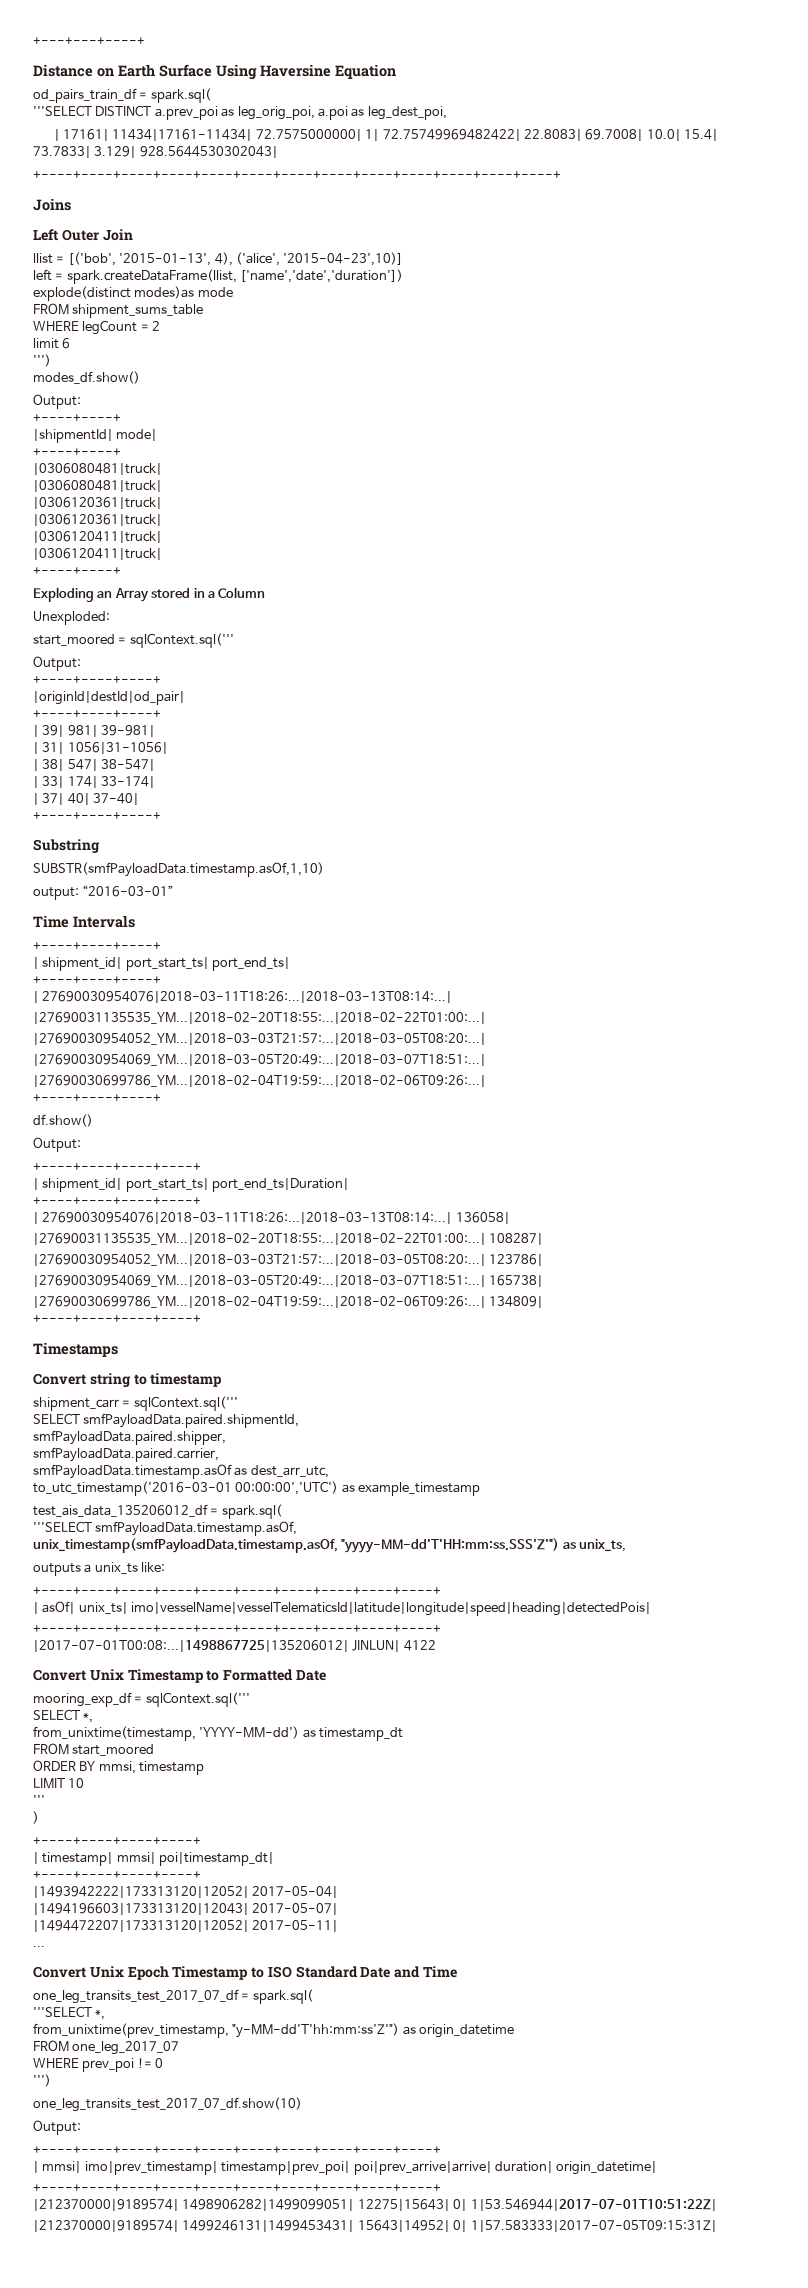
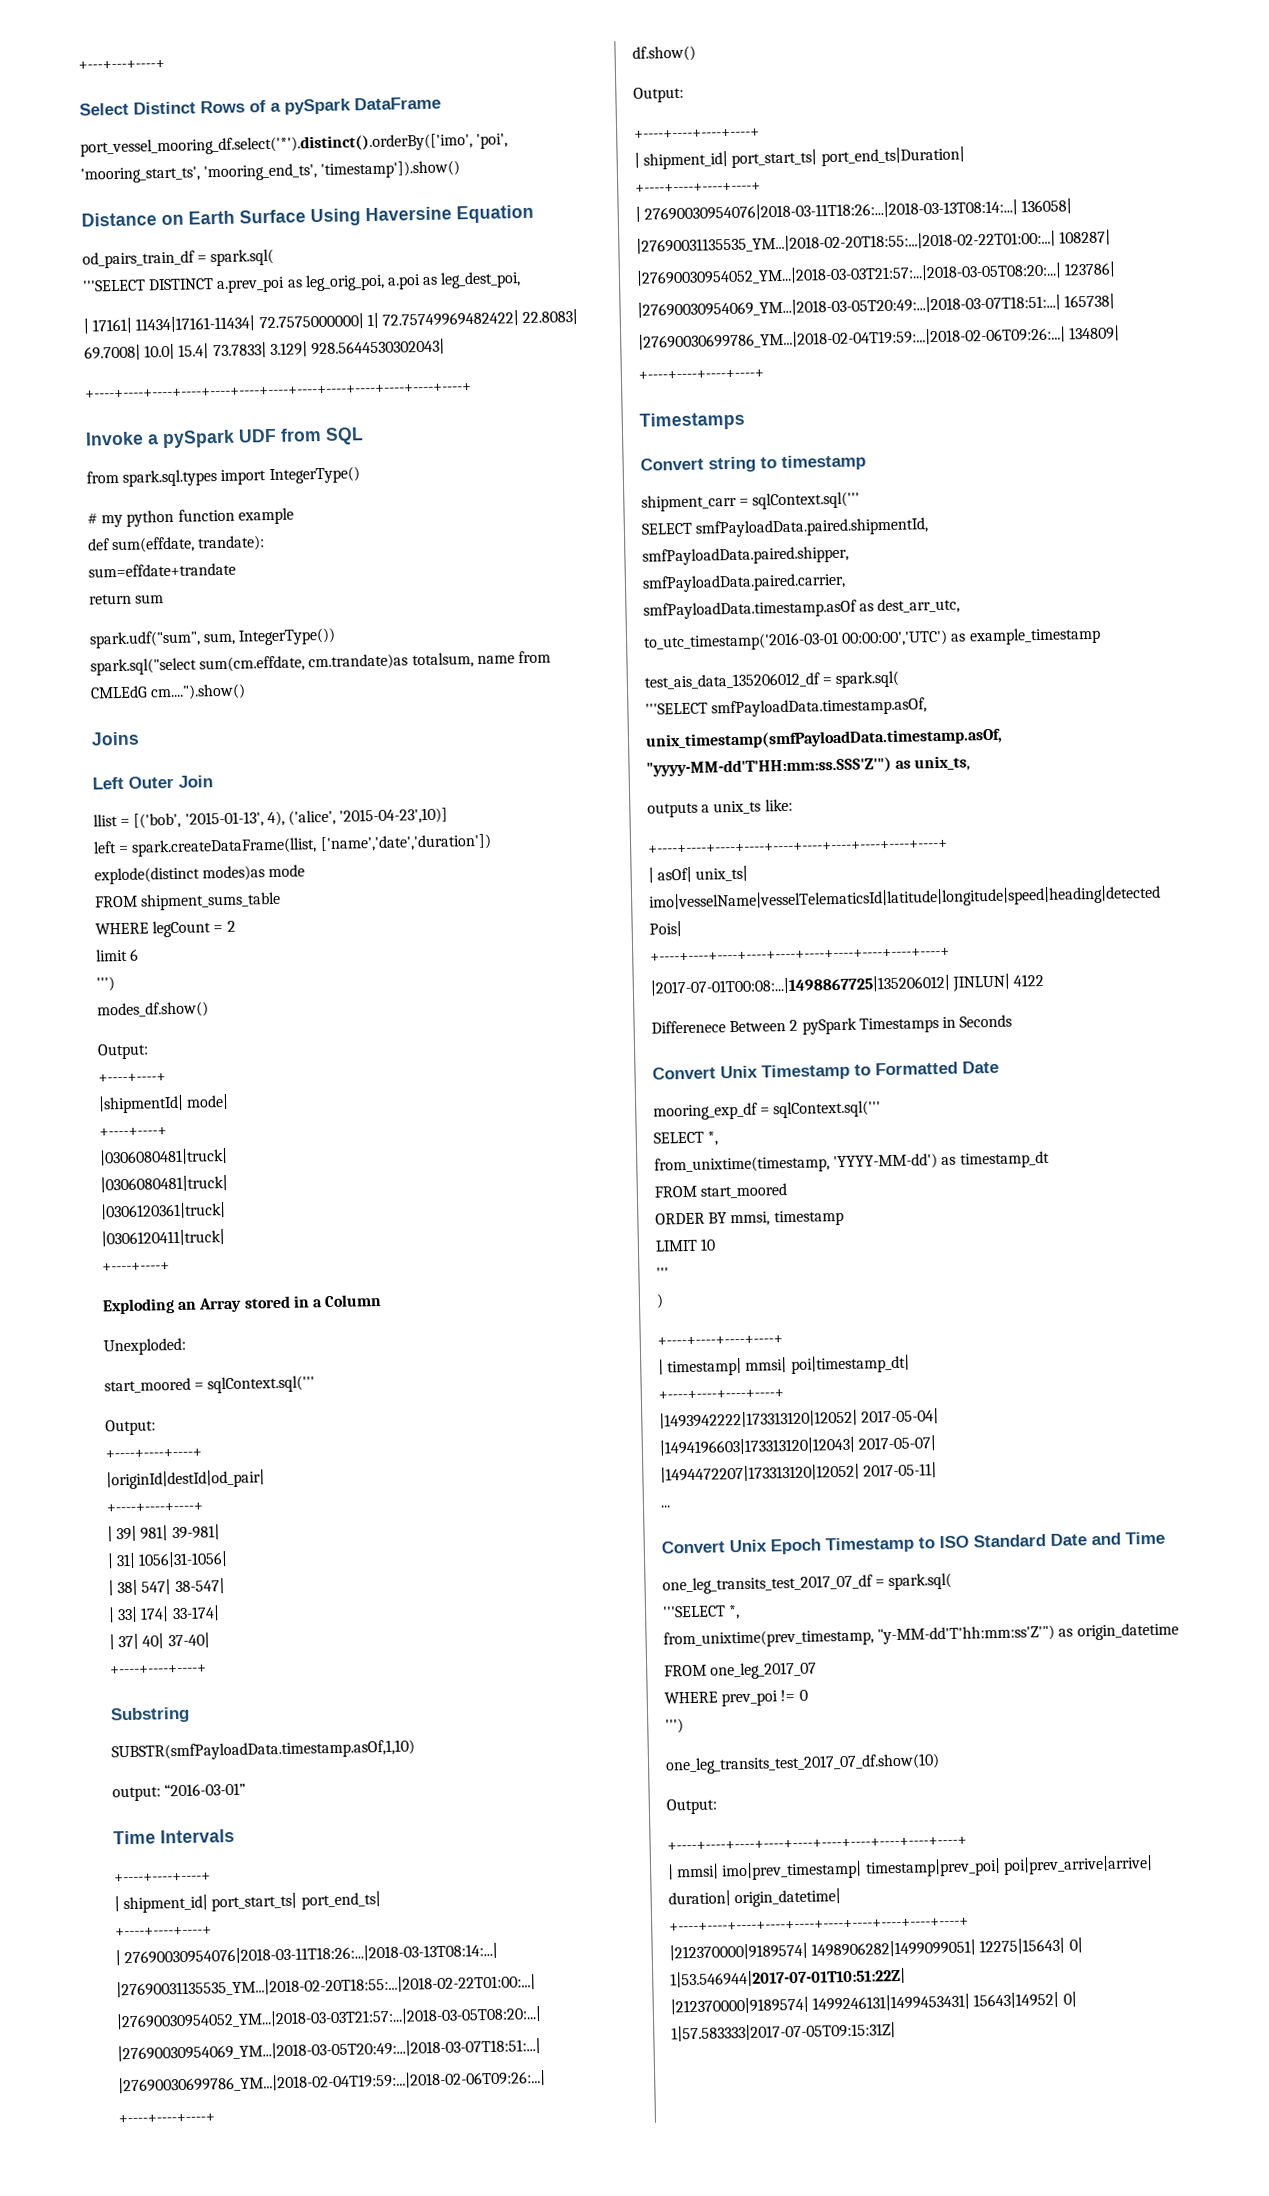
(145, 41) none -> [79,96,441,116] [80,132,509,157] [80,160,461,184] // Select Distinct Rows of a pySpark DataFrame // port_vessel_mooring_df.select('*').distinct().orderBy(['imo', 'poi', 'mooring_start_ts', 'mooring_end_ts', 'timestamp']).show()
(561, 175) none -> [85,427,364,449] [86,466,360,487] [87,507,294,528] [87,535,266,554] [88,562,236,578] [89,593,165,605] [89,627,337,649] [90,650,551,676] [90,683,247,701] // Invoke a pySpark UDF from SQL // from spark.sql.types import IntegerType() // # my python function example // def sum(effdate, trandate): // sum=effdate+trandate // return sum // spark.udf("sum", sum, IntegerType()) // spark.sql("select sum(cm.effdate, cm.trandate)as totalsum, name from CMLEdG cm....").show()
[33,514,162,526] [33,531,162,543] // |0306120361|truck| // |0306120411|truck| -> (226, 1211) none
(436, 1645) none -> [651,1014,1013,1035] // Differenece Between 2 pySpark Timestamps in Seconds

